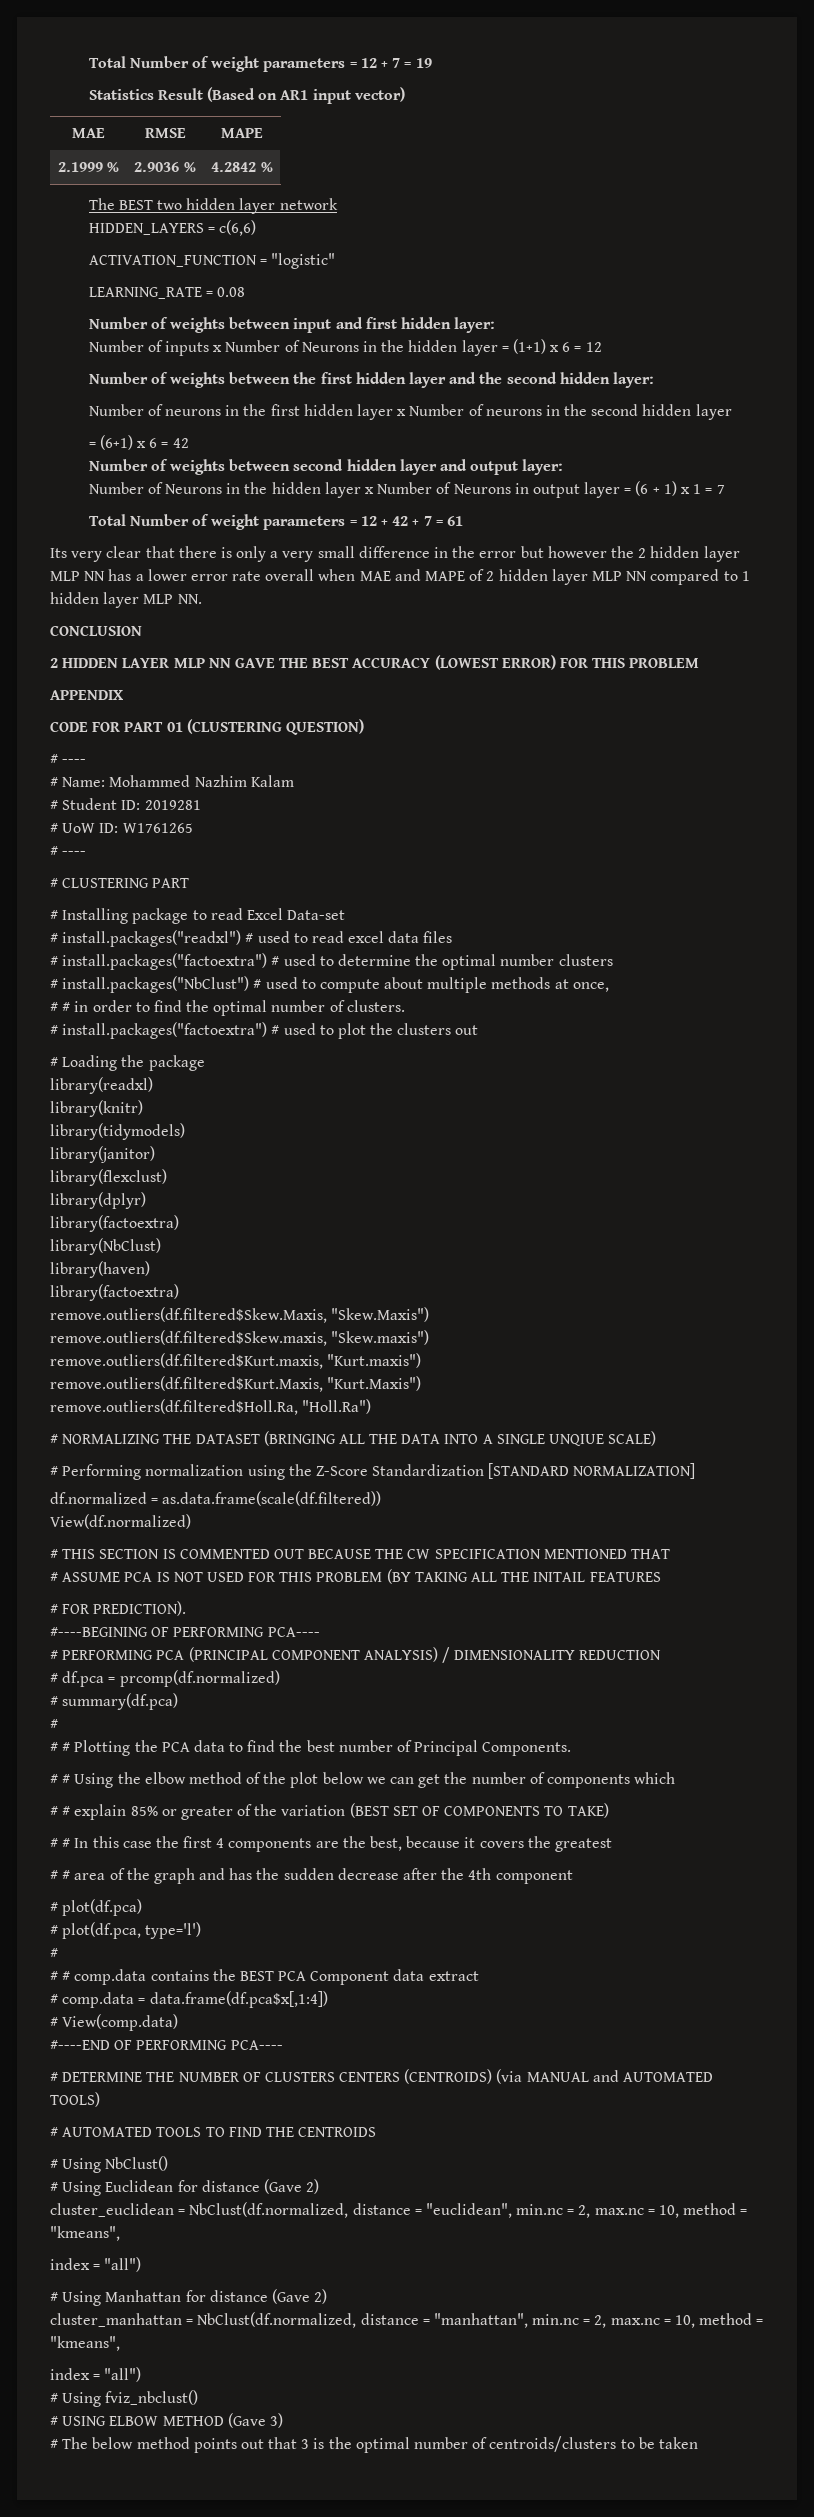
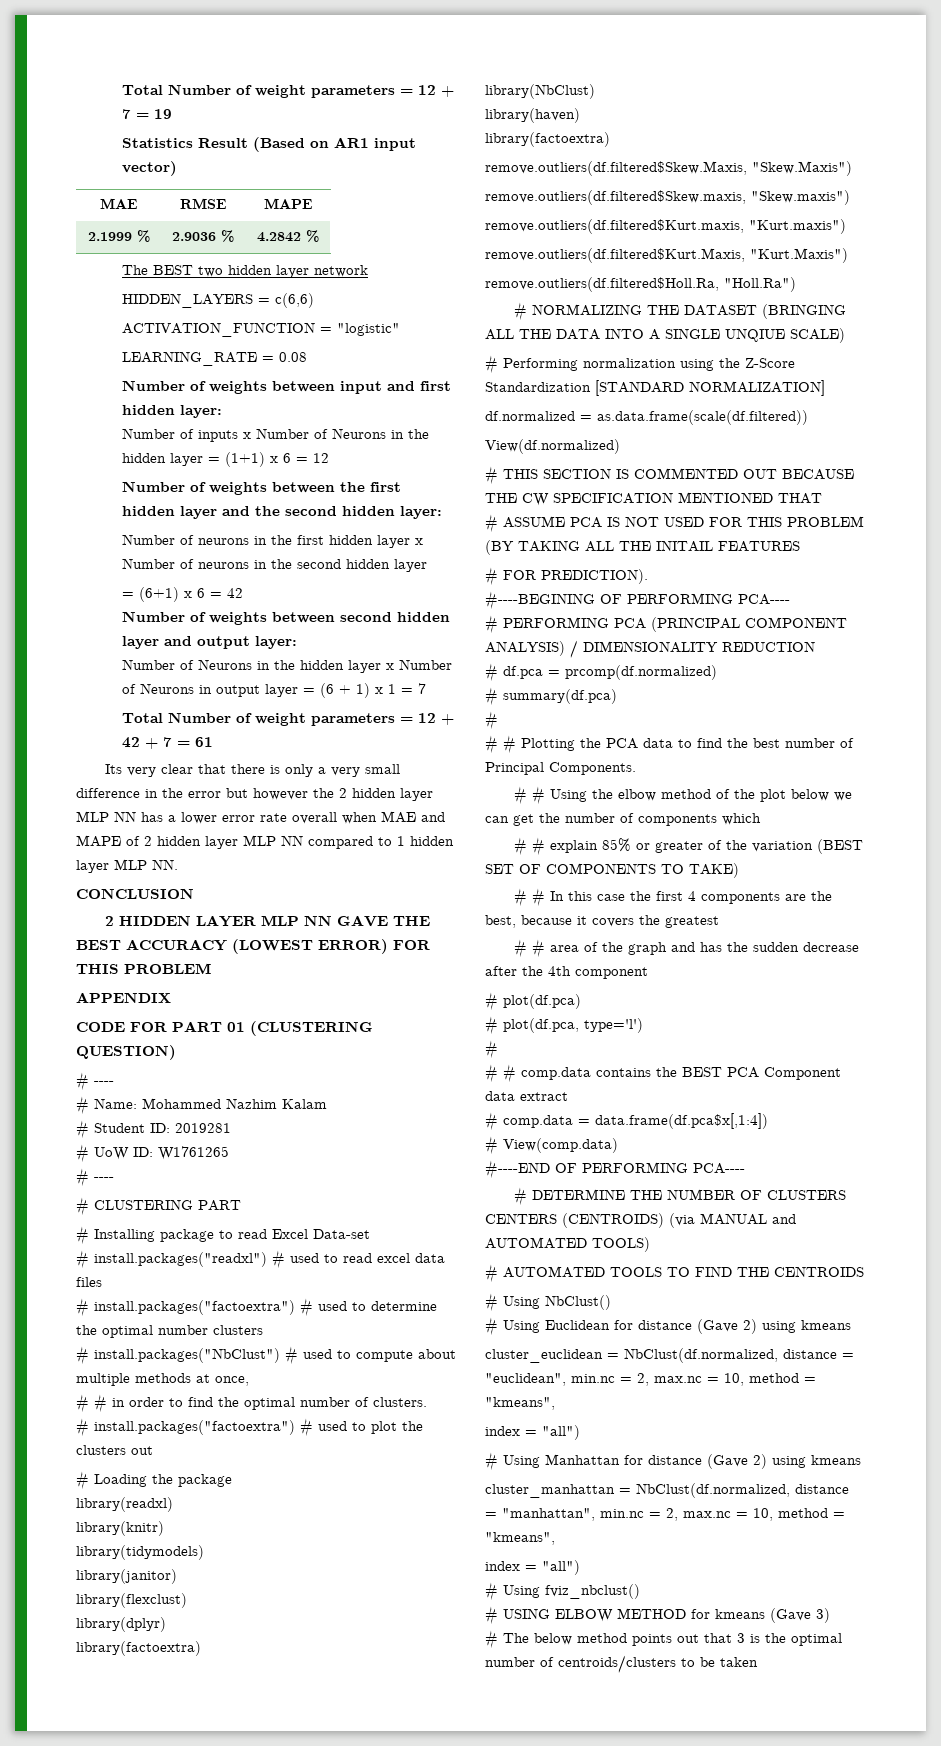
(320, 2186) none -> [762,1320,851,1333] using kmeans
(328, 2296) none -> [772,1455,861,1468] using kmeans
(224, 2421) none -> [691,1609,765,1619] for kmeans

